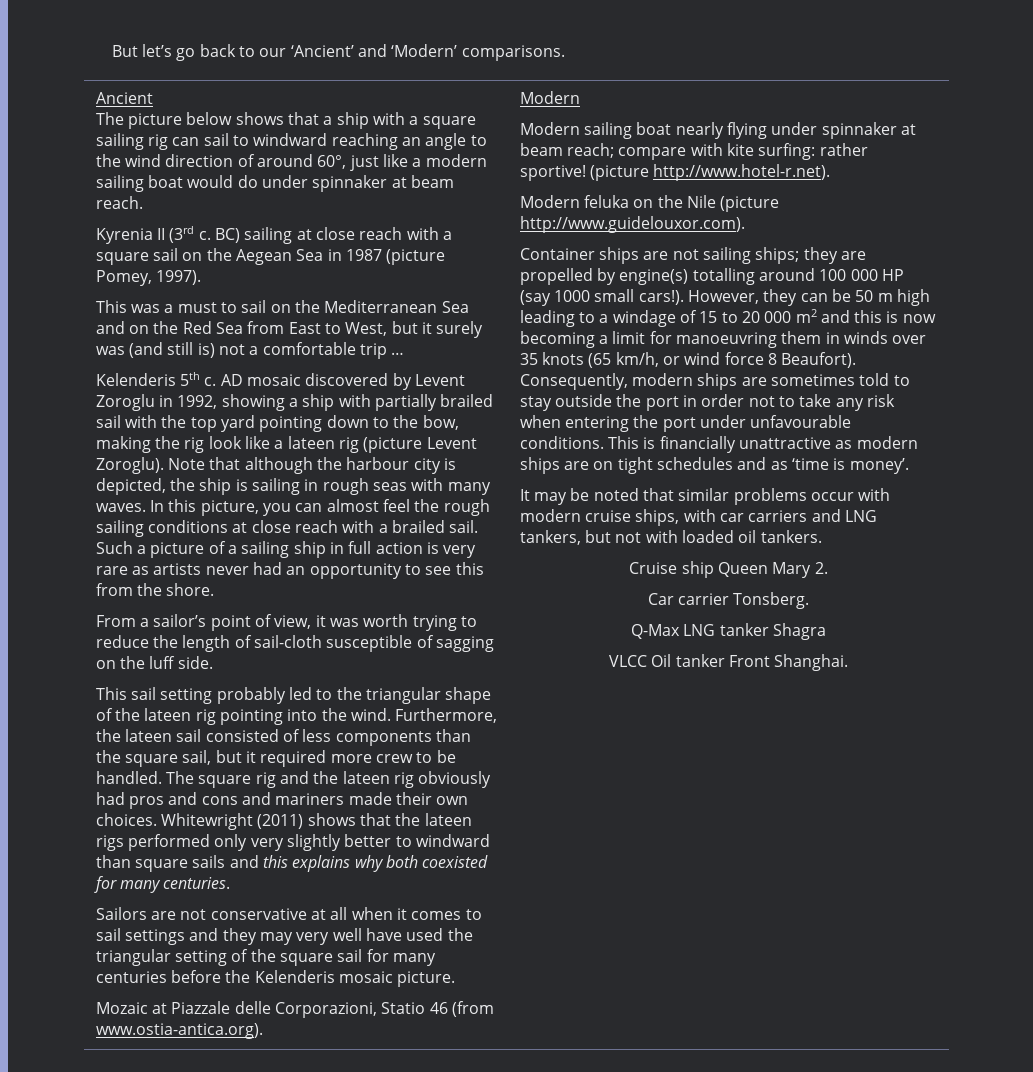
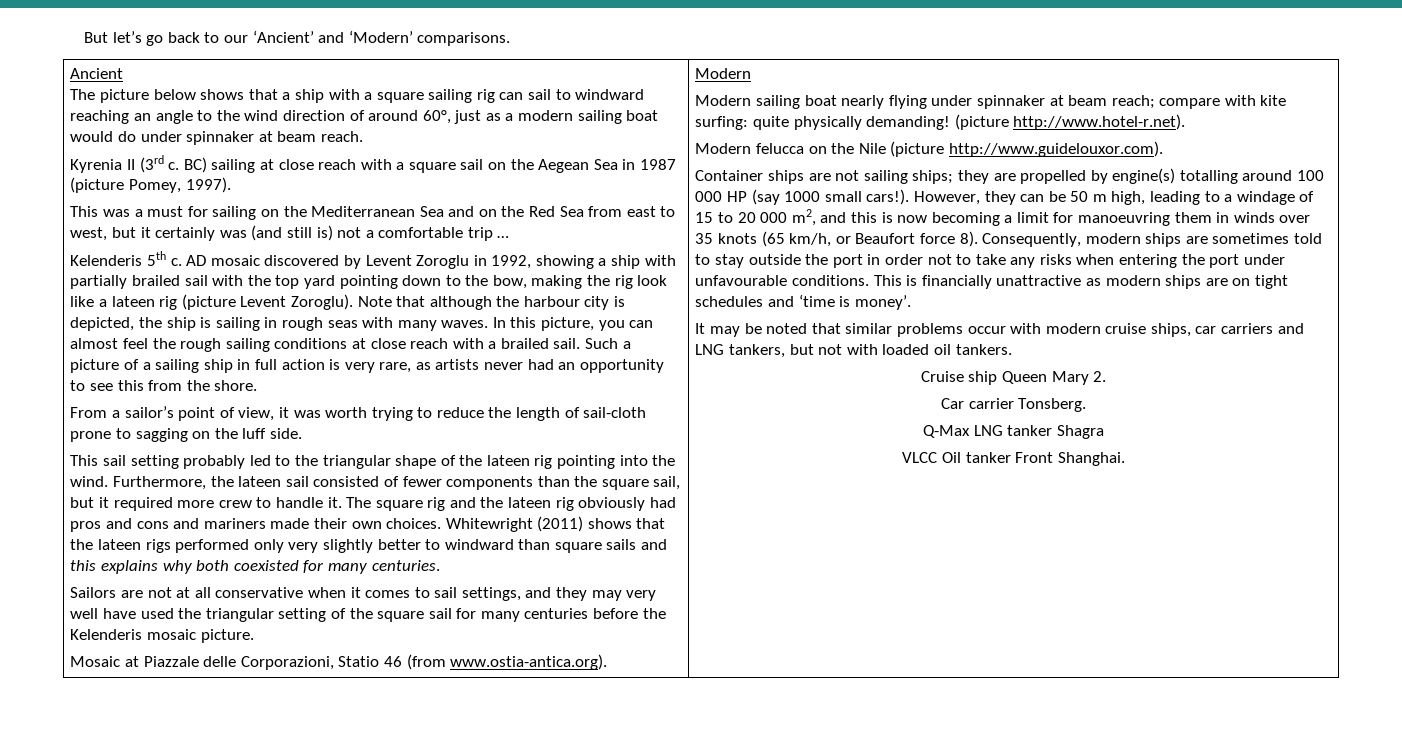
[382,154,408,167] like -> [485,113,501,121] as
[220,300,267,313] to sail -> [187,206,257,220] for sailing
[288,321,484,338] East to West, but it surely -> [626,206,676,217] [70,227,216,241] east to west, but it certainly
[95,566,128,575] rare -> [379,362,412,373] rare,
[326,635,434,652] susceptible of -> [70,428,131,442] prone to
[302,729,332,742] less -> [402,476,442,487] fewer
[436,750,456,763] [95,771,162,784] be handled. -> [275,497,342,508] handle it.
[210,908,307,920] conservative -> (172, 592) none
(348, 913) none -> [215,587,304,598] conservative
[124,929,185,945] settings -> [461,587,521,601] settings,
[95,1002,148,1014] Mozaic -> [70,656,121,667] Mosaic
[819,143,868,156] [519,165,586,181] rather sportive! -> [752,116,951,130] quite physically demanding!
[583,195,629,208] feluka -> [755,143,804,154] felucca
[896,289,930,306] high -> [1111,191,1146,205] high,
[795,309,817,323] m2 -> [791,209,816,226] m2,
[684,352,857,368] wind force 8 Beaufort). -> [855,231,978,247] Beaufort force 8).
[866,394,895,407] risk -> [1039,254,1072,265] risks
[770,461,788,470] as -> (794, 301) none
[683,509,716,522] with -> (1191, 330) none

